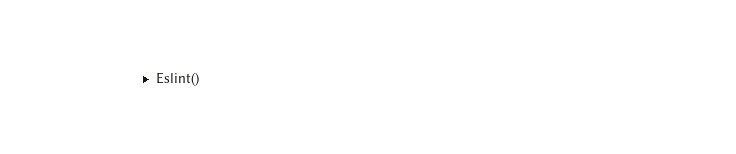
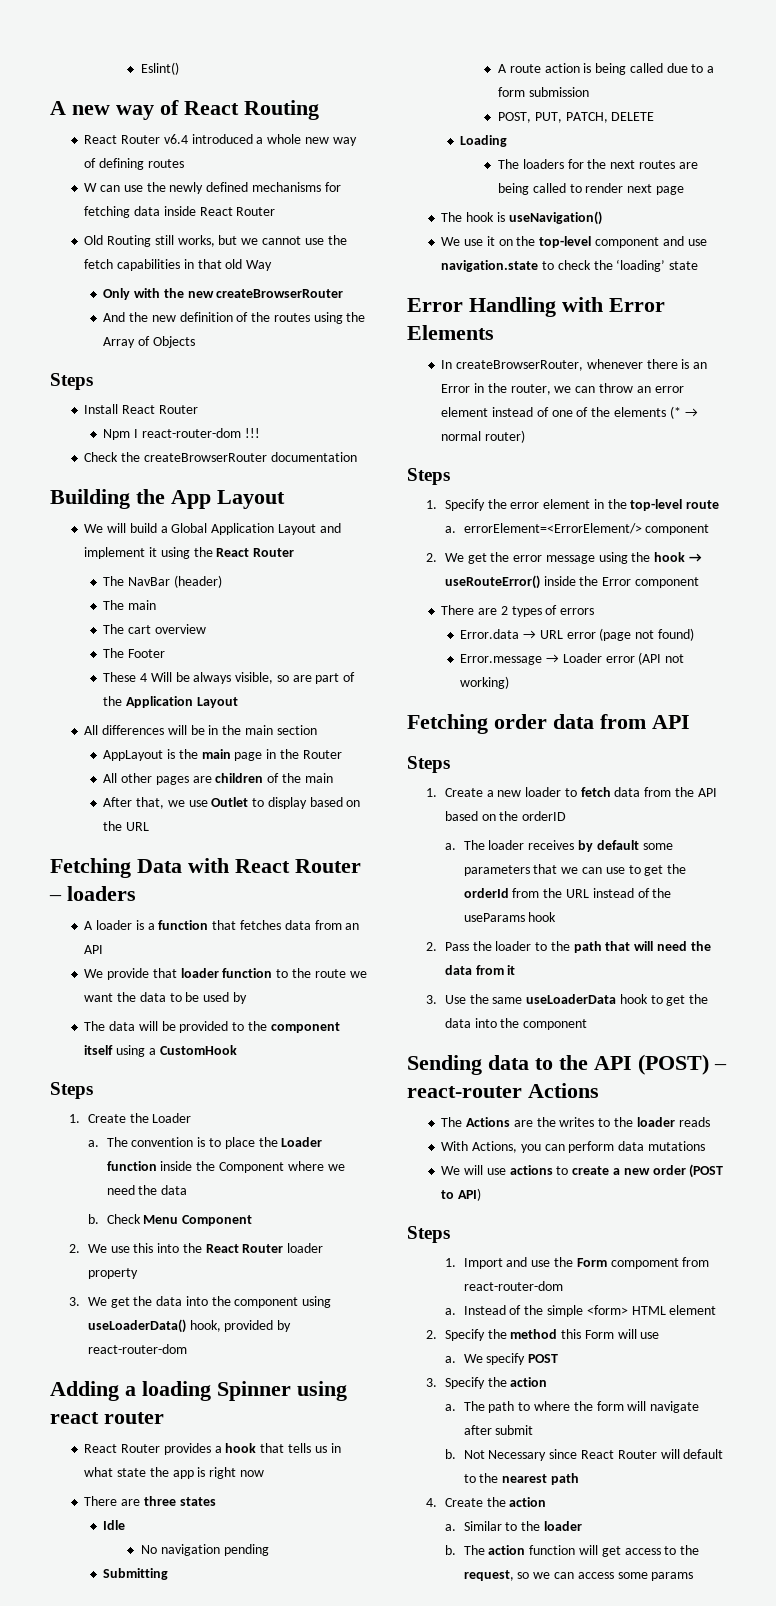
(199, 79) none -> [50,100,319,120] [84,134,357,146] [84,158,184,170] [84,182,341,194] [84,206,276,218] [84,235,347,247] [84,259,273,271] [103,288,344,300] [103,312,366,324] [103,336,195,348] [50,373,93,390] [84,404,198,414] [103,428,260,440] [84,452,357,462] [50,489,285,509] [84,523,341,535] [84,547,295,559] [103,575,222,588] [103,600,156,610] [103,624,206,634] [103,648,165,658] [103,672,356,684] [103,696,238,708] [84,725,317,735] [103,749,342,761] [103,773,333,785] [103,797,361,809] [103,821,149,831] [50,858,361,878] [49,886,136,901] [84,920,360,930] [84,945,104,954] [84,968,367,980] [84,992,247,1004] [84,1021,340,1033] [84,1045,237,1057] [50,1082,93,1099] [68,1113,192,1123] [87,1137,323,1149] [106,1161,345,1173] [106,1185,188,1195] [87,1214,253,1226] [68,1243,324,1253] [87,1268,138,1279] [68,1296,332,1308] [87,1319,292,1333] [87,1344,187,1354] [50,1381,347,1401] [50,1412,164,1424] [84,1443,341,1455] [84,1467,264,1479] [84,1496,216,1506] [103,1520,126,1530] [140,1544,269,1556] [103,1568,169,1580] [497,63,715,75] [497,87,589,97] [497,112,655,123] [460,135,508,147] [497,159,698,169] [497,183,684,195] [441,211,602,225] [441,236,707,248] [441,259,699,272] [407,297,665,317] [407,325,494,340] [441,359,708,371] [441,383,684,395] [441,406,698,419] [441,430,526,443] [407,468,450,485] [425,499,720,511] [444,523,710,535] [425,552,703,564] [444,575,699,589] [441,605,595,617] [460,628,694,641] [460,652,685,665] [460,676,510,689] [407,714,690,734] [407,756,450,773] [425,787,717,797] [444,811,567,821] [444,840,673,852] [463,864,687,876] [463,888,672,898] [463,912,557,922] [425,941,711,953] [444,965,516,975] [425,994,709,1006] [444,1018,588,1030] [407,1054,727,1075] [407,1083,599,1098] [441,1117,710,1127] [441,1141,705,1153] [441,1164,724,1178] [441,1188,482,1201] [407,1226,450,1243] [444,1257,710,1269] [463,1281,563,1291] [444,1305,717,1317] [425,1329,660,1341] [444,1353,559,1365] [425,1377,548,1389] [444,1401,700,1413] [463,1425,534,1435] [444,1449,724,1461] [463,1473,579,1485] [425,1497,547,1507] [444,1521,582,1531] [444,1545,700,1557] [463,1570,694,1581] // A new way of React Routing // React Router v6.4 introduced a whole new way of defining routes // W can use the newly defined mechanisms for fetching data inside React Router // Old Routing still works, but we cannot use the fetch capabilities in that old Way // Only with the new createBrowserRouter // And the new definition of the routes using the Array of Objects // Steps // Install React Router // Npm I react-router-dom !!! // Check the createBrowserRouter documentation // Building the App Layout // We will build a Global Application Layout and implement it using the React Router // The NavBar (header) // The main // The cart overview // The Footer // These 4 Will be always visible, so are part of the Application Layout // All differences will be in the main section // AppLayout is the main page in the Router // All other pages are children of the main // After that, we use Outlet to display based on the URL // Fetching Data with React Router – loaders // A loader is a function that fetches data from an API // We provide that loader function to the route we want the data to be used by // The data will be provided to the component itself using a CustomHook // Steps // 1. Create the Loader // a. The convention is to place the Loader function inside the Component where we need the data // b. Check Menu Component // 2. We use this into the React Router loader property // 3. We get the data into the component using useLoaderData() hook, provided by react-router-dom // Adding a loading Spinner using react router // React Router provides a hook that tells us in what state the app is right now // There are three states // Idle // No navigation pending // Submitting // A route action is being called due to a form submission // POST, PUT, PATCH, DELETE // Loading // The loaders for the next routes are being called to render next page // The hook is useNavigation() // We use it on the top-level component and use navigation.state to check the ‘loading’ state // Error Handling with Error Elements // In createBrowserRouter, whenever there is an Error in the router, we can throw an error element instead of one of the elements (* → normal router) // Steps // 1. Specify the error element in the top-level route // a. errorElement=<ErrorElement/> component // 2. We get the error message using the hook → useRouteError() inside the Error component // There are 2 types of errors // Error.data → URL error (page not found) // Error.message → Loader error (API not working) // Fetching order data from API // Steps // 1. Create a new loader to fetch data from the API based on the orderID // a. The loader receives by default some parameters that we can use to get the orderId from the URL instead of the useParams hook // 2. Pass the loader to the path that will need the data from it // 3. Use the same useLoaderData hook to get the data into the component // Sending data to the API (POST) – react-router Actions // The Actions are the writes to the loader reads // With Actions, you can perform data mutations // We will use actions to create a new order (POST to API) // Steps // 1. Import and use the Form compoment from react-router-dom // a. Instead of the simple <form> HTML element // 2. Specify the method this Form will use // a. We specify POST // 3. Specify the action // a. The path to where the form will navigate after submit // b. Not Necessary since React Router will default to the nearest path // 4. Create the action // a. Similar to the loader // b. The action function will get access to the request, so we can access some params

